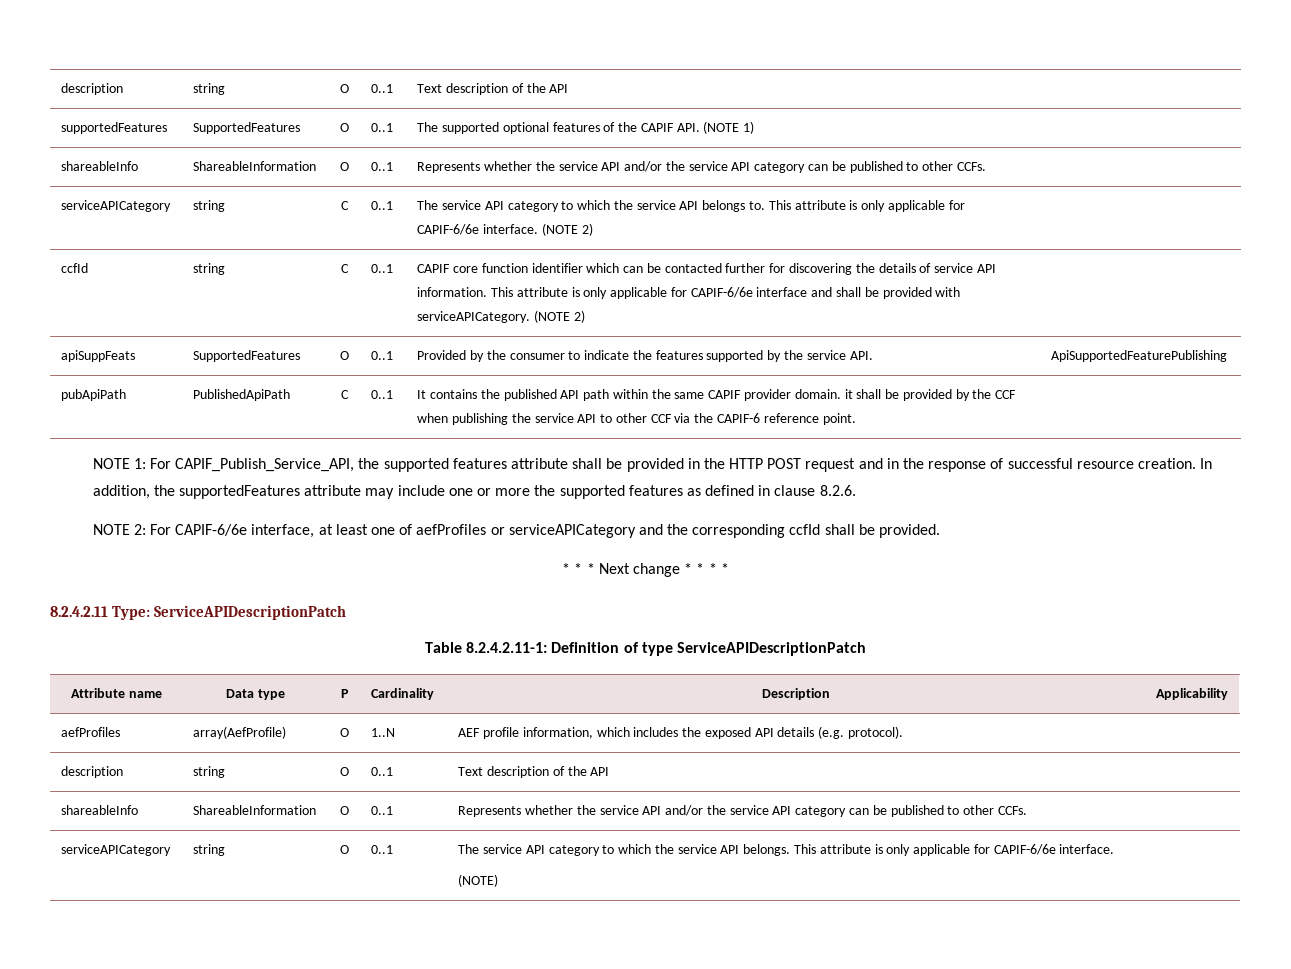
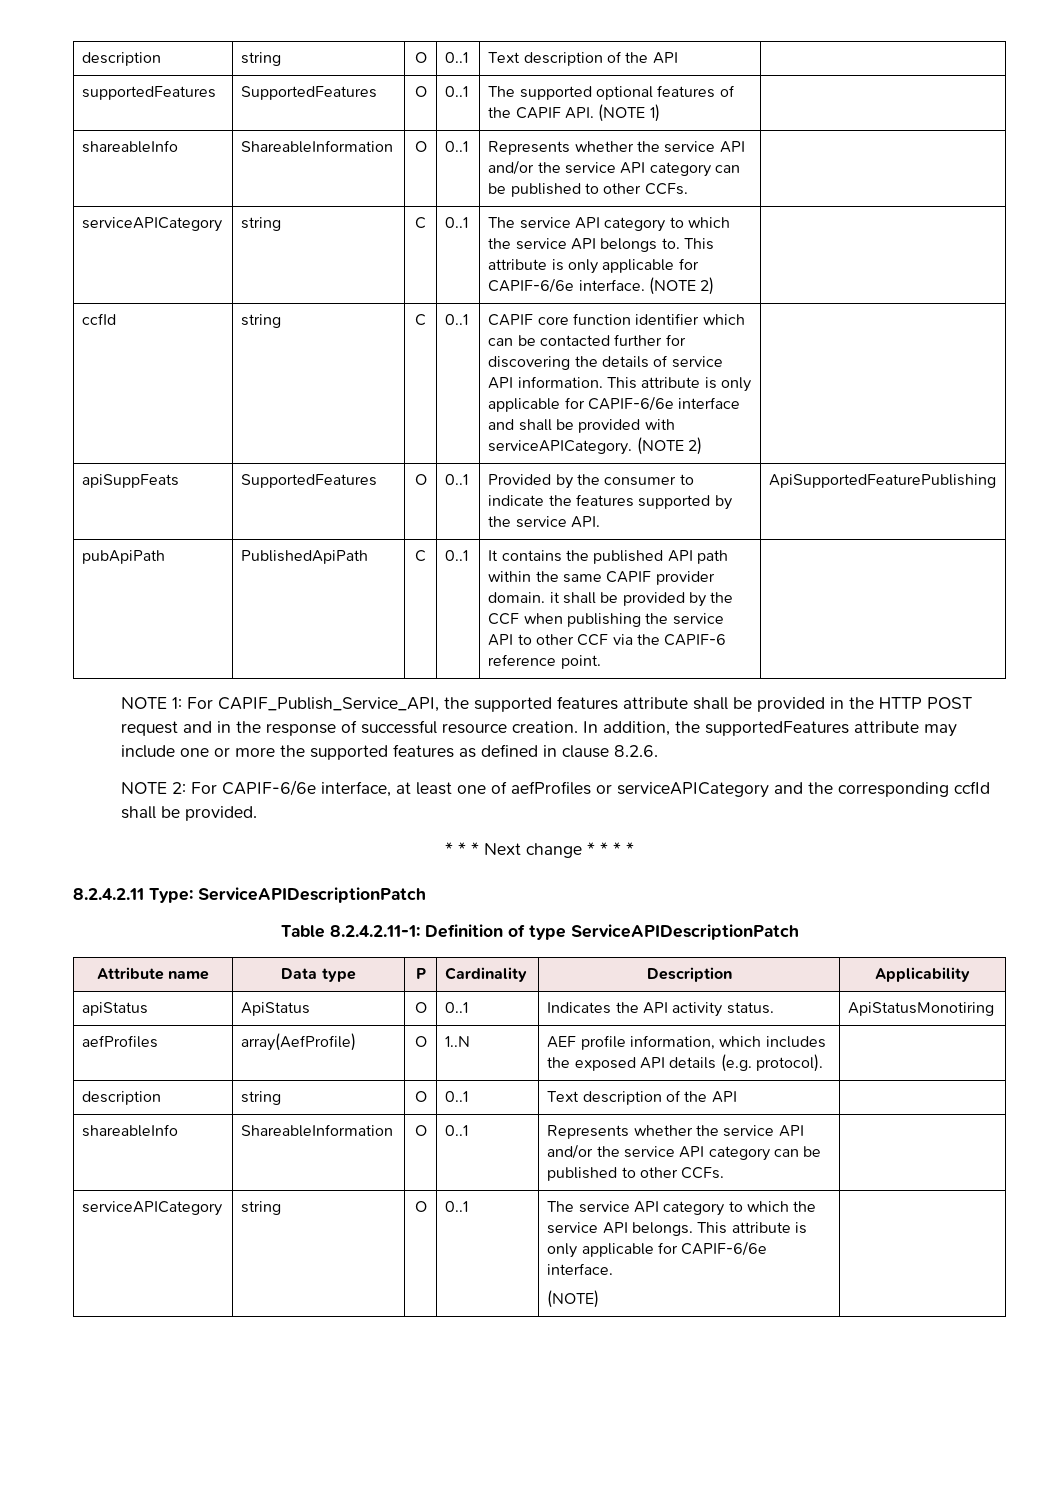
(1228, 694) none -> [82,1002,149,1016] [241,1002,311,1016] [414,1002,427,1013] [445,1002,469,1013] [547,1002,774,1017] [848,1002,995,1016] // apiStatus | ApiStatus | O | 0..1 | Indicates the API activity status. | ApiStatusMonotiring

